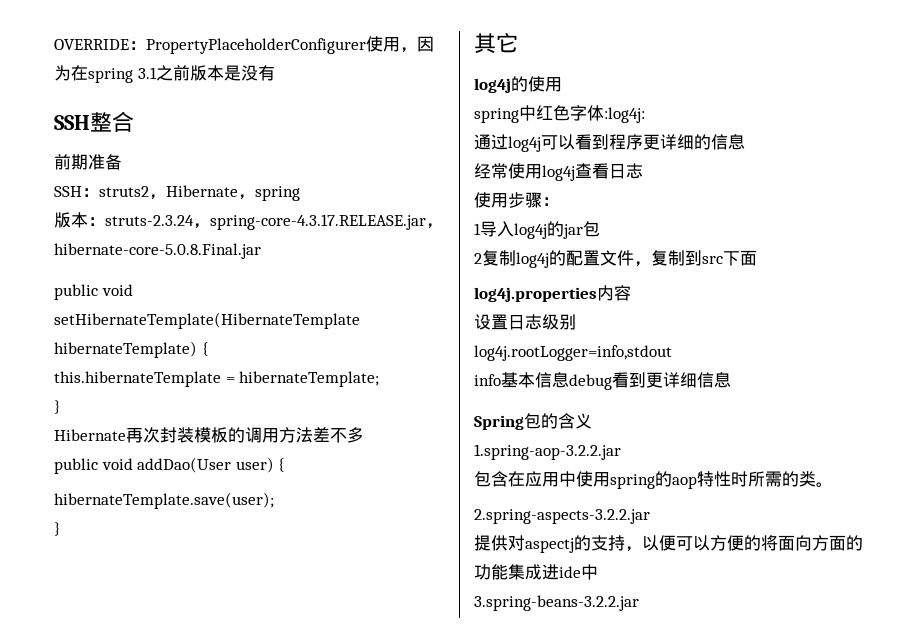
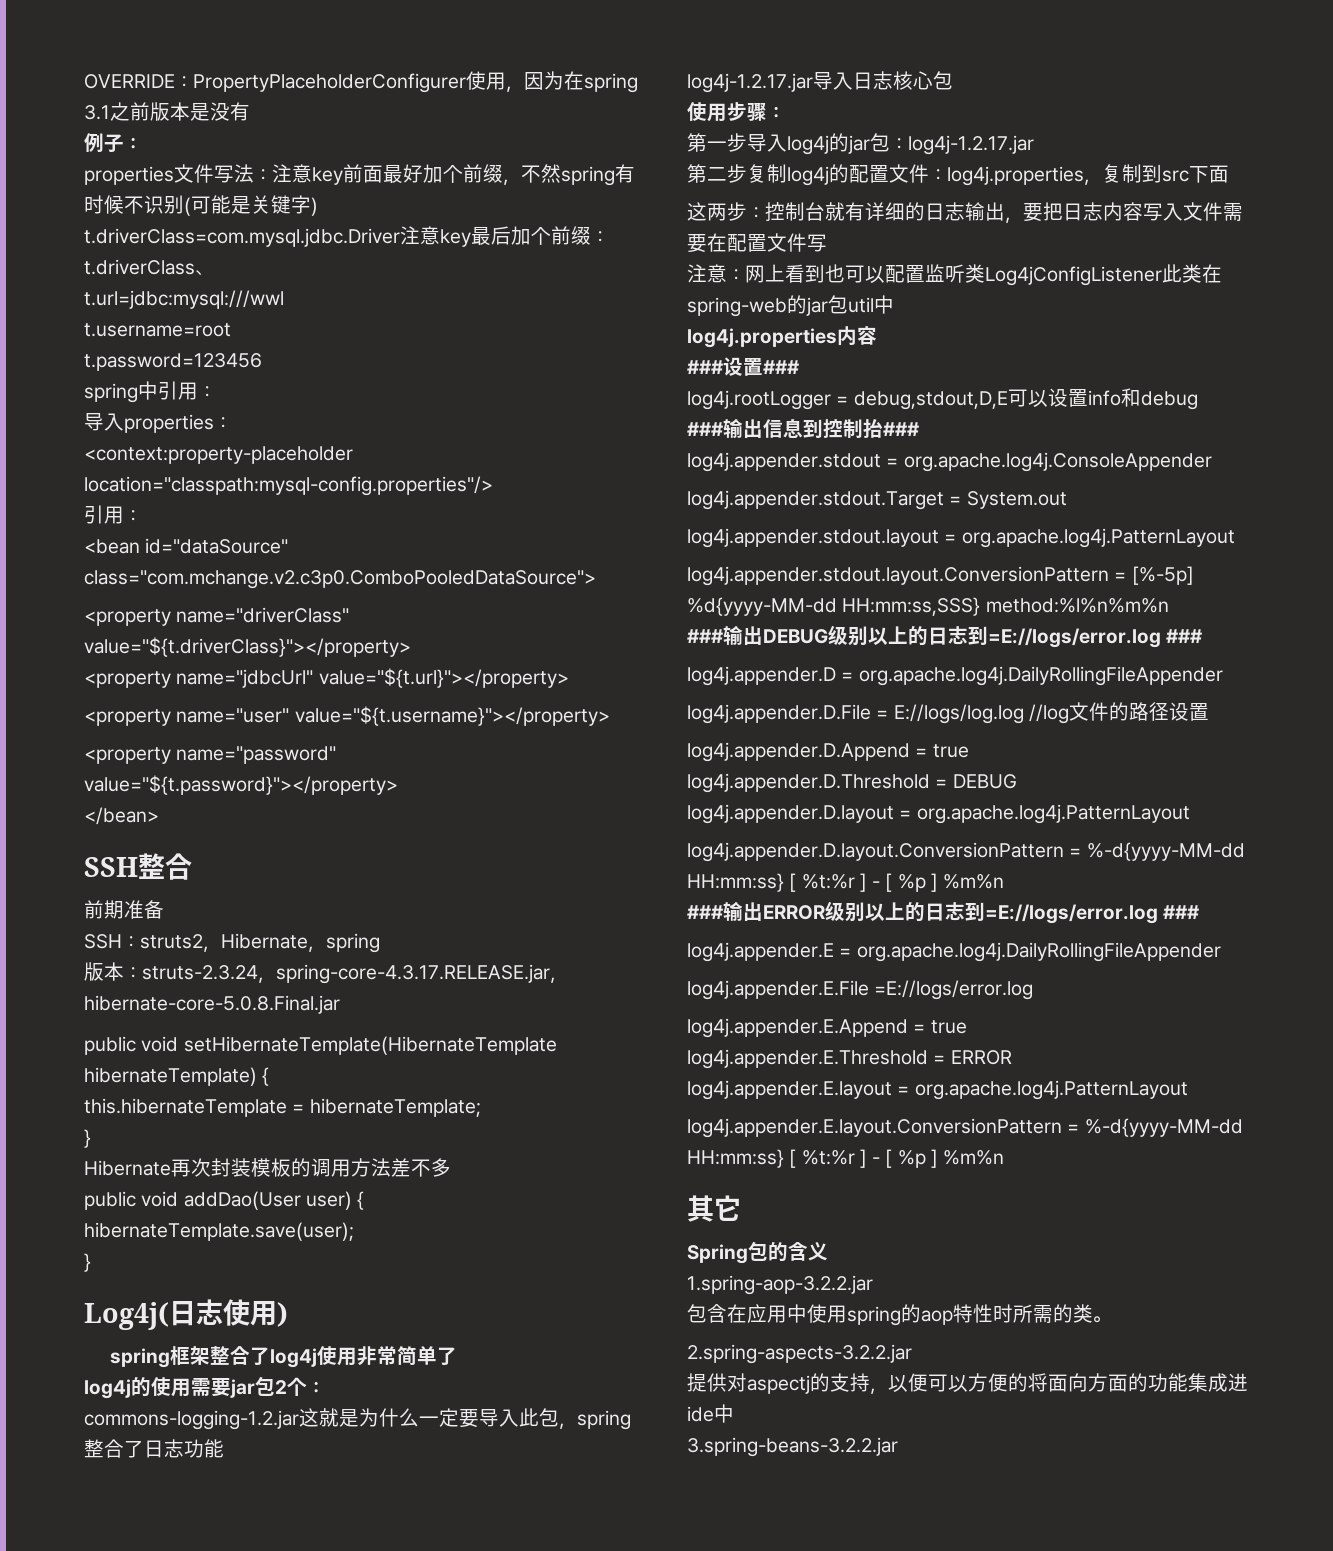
(275, 73) none -> [84,133,142,153] [84,164,635,186] [84,195,318,216] [84,226,609,247] [84,259,213,276] [84,290,284,309] [84,323,231,337] [84,353,262,371] [84,381,216,403] [84,413,232,433] [84,446,353,464] [84,476,493,496] [84,505,142,524] [84,538,289,554] [84,570,596,589] [84,607,350,626] [84,637,411,657] [84,668,569,688] [84,706,610,726] [84,746,337,764] [84,775,398,795] [84,807,159,825] // 例子： // properties文件写法：注意key前面最好加个前缀，不然spring有时候不识别(可能是关键字) // t.driverClass=com.mysql.jdbc.Driver注意key最后加个前缀：t.driverClass、 // t.url=jdbc:mysql:///wwl // t.username=root // t.password=123456 // spring中引用： // 导入properties： // <context:property-placeholder location="classpath:mysql-config.properties"/> // 引用： // <bean id="dataSource" class="com.mchange.v2.c3p0.ComboPooledDataSource"> // <property name="driverClass" value="${t.driverClass}"></property> // <property name="jdbcUrl" value="${t.url}"></property> // <property name="user" value="${t.username}"></property> // <property name="password" value="${t.password}"></property> // </bean>
[474,33,518,54] [474,76,562,93] [474,105,645,123] [474,134,745,152] [474,163,643,181] 其它 // log4j的使用 // spring中红色字体:log4j: // 通过log4j可以看到程序更详细的信息 // 经常使用log4j查看日志 -> [84,1299,288,1330] [109,1346,457,1368] [84,1376,325,1399] [84,1408,631,1430] [84,1439,224,1458] [687,71,953,93] Log4j(日志使用) // spring框架整合了log4j使用非常简单了 // log4j的使用需要jar包2个： // commons-logging-1.2.jar这就是为什么一定要导入此包，spring整合了日志功能 // log4j-1.2.17.jar导入日志核心包
[474,223,481,235] 1 -> [687,133,747,152] 第一步
[474,253,482,264] // 2 -> [890,135,1034,155] [687,164,747,183] ：log4j-1.2.17.jar // 第二步
(634, 258) none -> [929,166,1084,186] ：log4j.properties
[474,285,631,302] [474,314,576,330] [474,345,672,361] [474,372,731,390] log4j.properties内容 // 设置日志级别 // log4j.rootLogger=info,stdout // info基本信息debug看到更详细信息 -> [687,202,1243,223] [687,233,827,253] [687,264,1222,286] [687,295,894,317] [687,326,877,348] [687,357,800,376] [687,388,1198,410] [687,418,920,438] [687,452,1212,472] [687,490,1067,510] [687,528,1235,548] [687,566,1194,586] [687,597,1169,616] [687,625,1204,648] [687,666,1223,686] [687,702,1209,724] [687,742,969,762] [687,773,1017,793] [687,804,1190,824] [687,842,1245,862] [687,873,1005,892] [687,901,1201,924] [687,942,1221,962] [687,980,1034,1000] [687,1018,967,1038] [687,1049,1012,1069] [687,1080,1188,1100] [687,1118,1243,1138] [687,1149,1005,1168] [687,1195,741,1222] 这两步：控制台就有详细的日志输出，要把日志内容写入文件需要在配置文件写 // 注意：网上看到也可以配置监听类Log4jConfigListener此类在spring-web的jar包util中 // log4j.properties内容 // ###设置### // log4j.rootLogger = debug,stdout,D,E可以设置info和debug // ###输出信息到控制抬### // log4j.appender.stdout = org.apache.log4j.ConsoleAppender // log4j.appender.stdout.Target = System.out // log4j.appender.stdout.layout = org.apache.log4j.PatternLayout // log4j.appender.stdout.layout.ConversionPattern = [%-5p] %d{yyyy-MM-dd HH:mm:ss,SSS} method:%l%n%m%n // ###输出DEBUG级别以上的日志到=E://logs/error.log ### // log4j.appender.D = org.apache.log4j.DailyRollingFileAppender // log4j.appender.D.File = E://logs/log.log //log文件的路径设置 // log4j.appender.D.Append = true // log4j.appender.D.Threshold = DEBUG // log4j.appender.D.layout = org.apache.log4j.PatternLayout // log4j.appender.D.layout.ConversionPattern = %-d{yyyy-MM-dd HH:mm:ss} [ %t:%r ] - [ %p ] %m%n // ###输出ERROR级别以上的日志到=E://logs/error.log ### // log4j.appender.E = org.apache.log4j.DailyRollingFileAppender // log4j.appender.E.File =E://logs/error.log // log4j.appender.E.Append = true // log4j.appender.E.Threshold = ERROR // log4j.appender.E.layout = org.apache.log4j.PatternLayout // log4j.appender.E.layout.ConversionPattern = %-d{yyyy-MM-dd HH:mm:ss} [ %t:%r ] - [ %p ] %m%n // 其它

